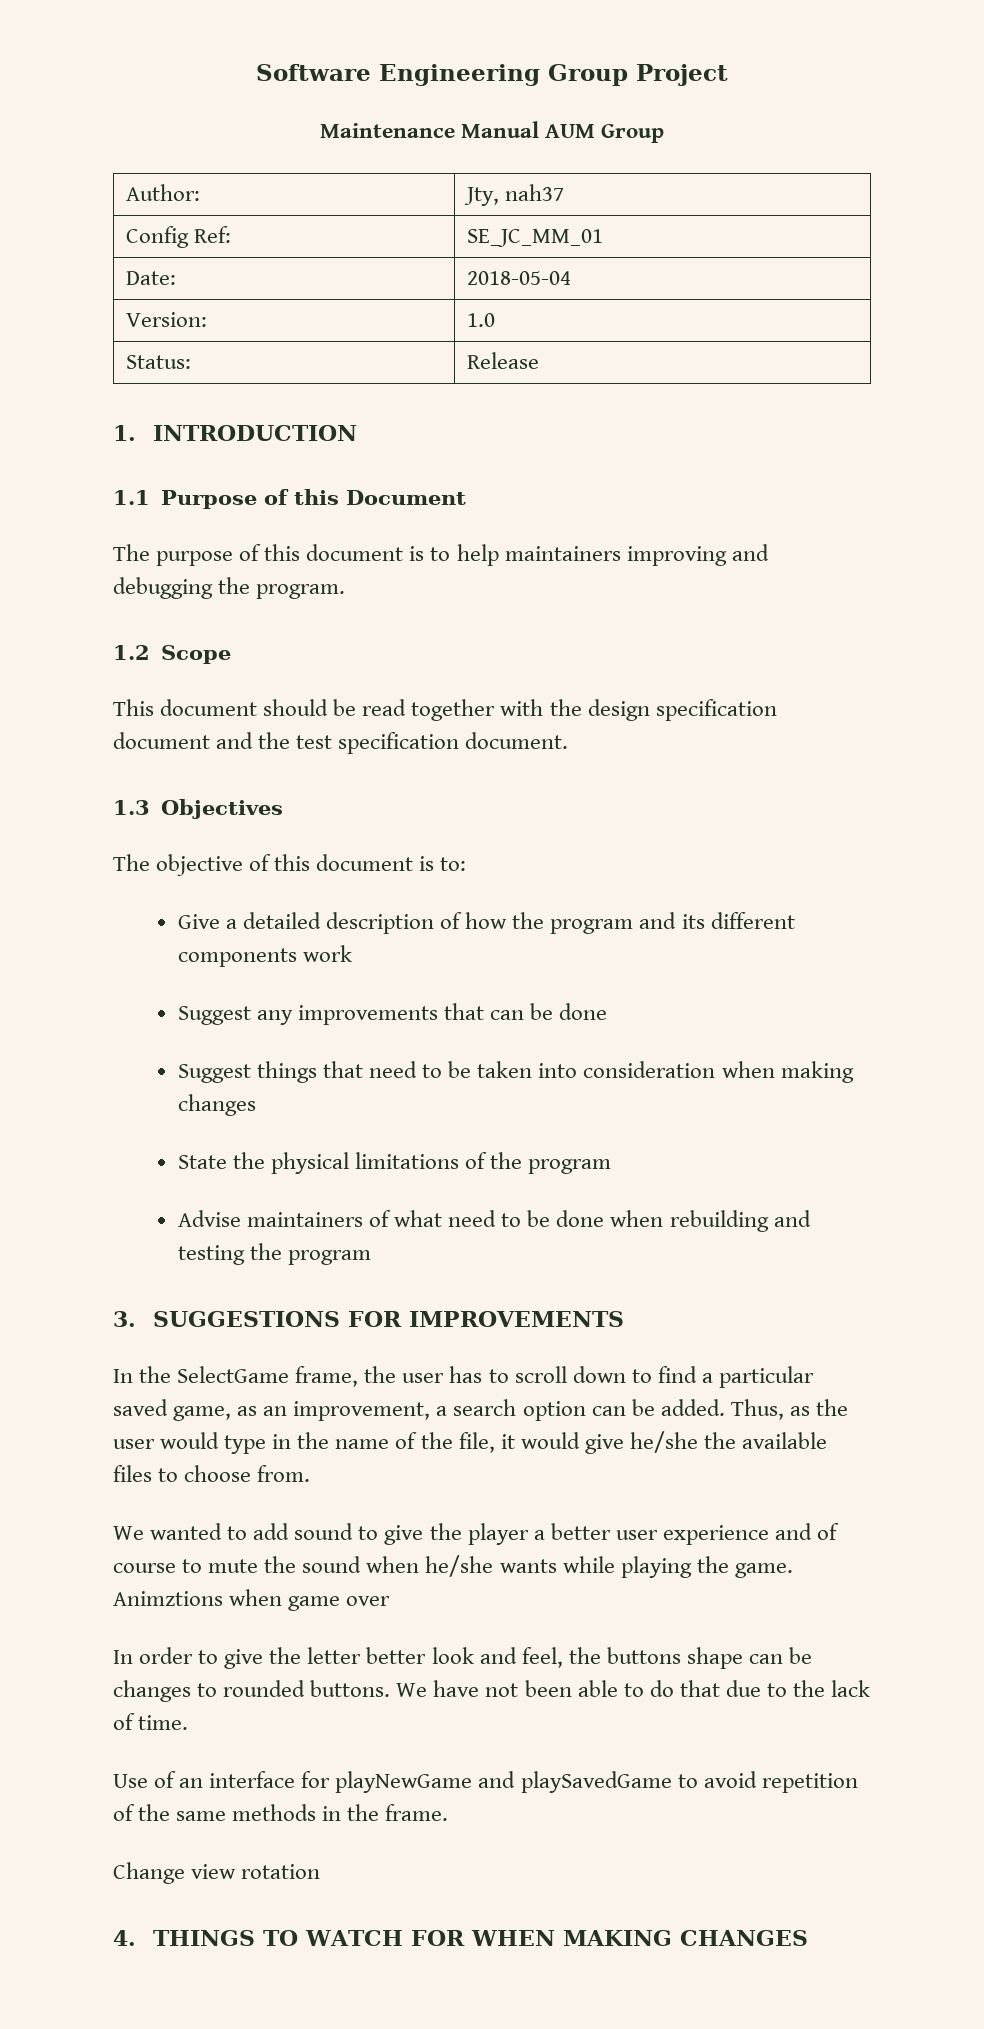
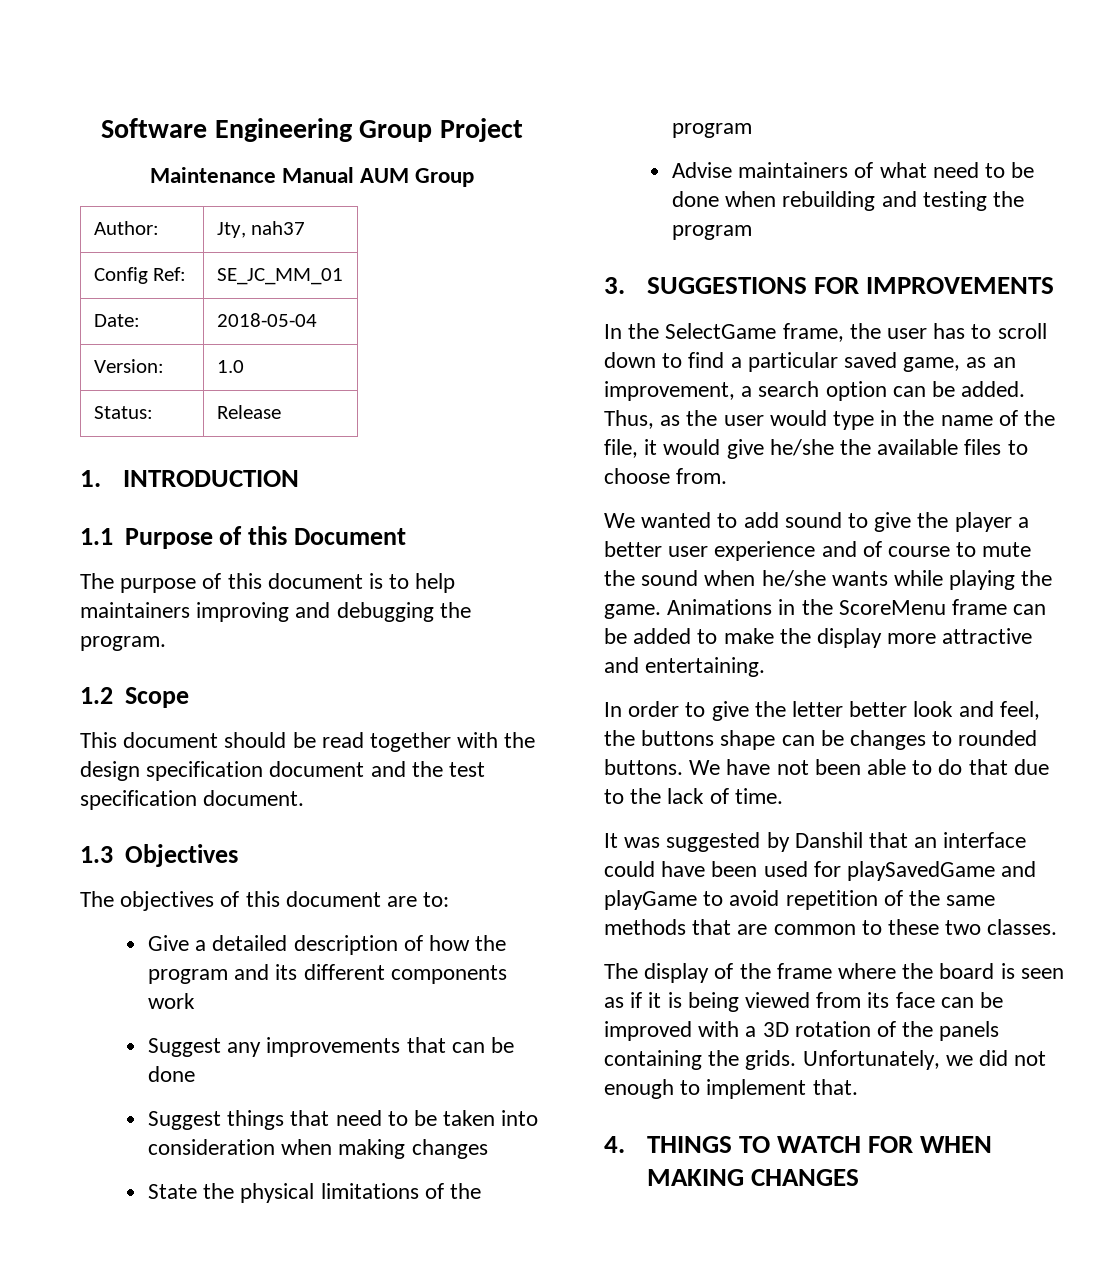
[156,854,435,876] objective of this document is -> [120,891,418,911] objectives of this document are
[113,1589,391,1611] Animztions when game over -> [667,599,1047,615] [604,628,1033,648] [604,657,766,677] Animations in the ScoreMenu frame can be added to make the display more attractive and entertaining.
[113,1771,672,1793] Use of an interface for playNewGame and playSavedGame -> [604,832,1027,852] [604,861,1037,881] [604,890,697,910] It was suggested by Danshil that an interface could have been used for playSavedGame and playGame
[322,1804,449,1821] [113,1862,321,1884] in the frame. // Change view rotation -> [692,919,1058,935] [604,963,1064,983] [604,992,1004,1012] [604,1021,1000,1041] [604,1050,1047,1070] [604,1079,858,1099] that are common to these two classes. // The display of the frame where the board is seen as if it is being viewed from its face can be improved with a 3D rotation of the panels containing the grids. Unfortunately, we did not enough to implement that.

